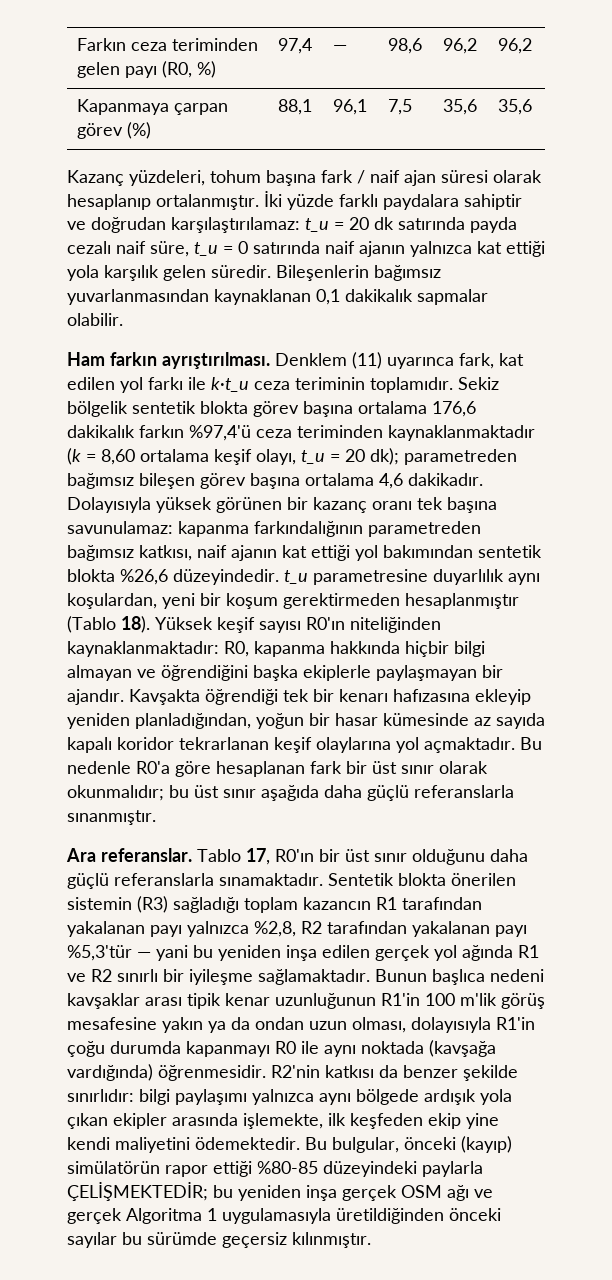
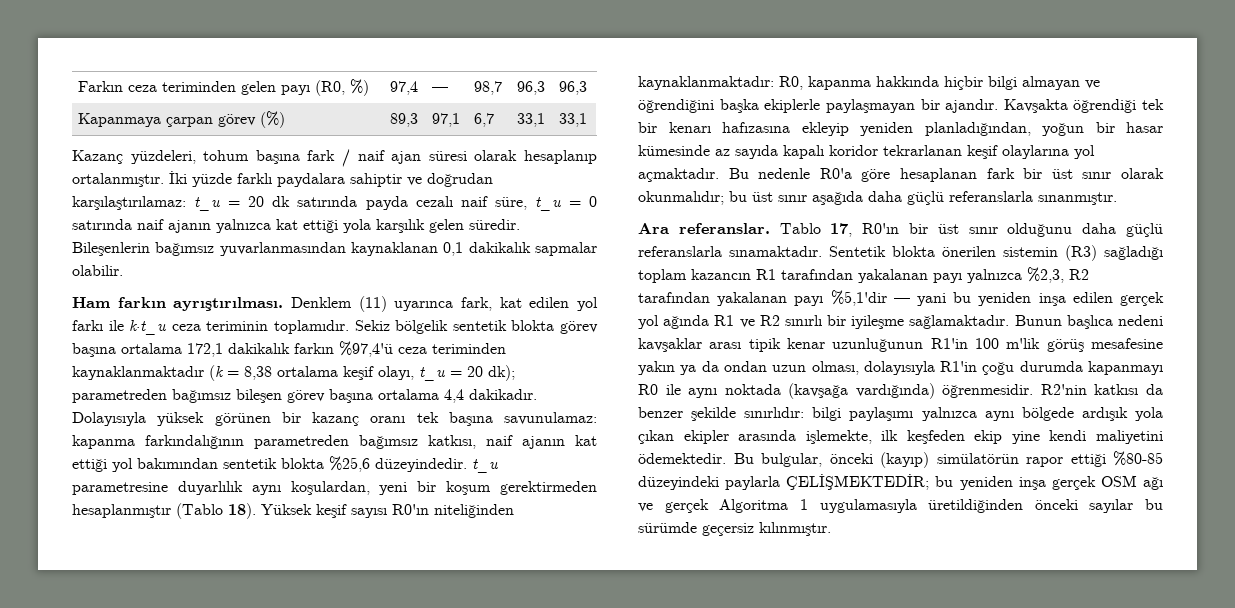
[388,38,423,54] [443,38,478,54] [498,38,533,54] 98,6 | 96,2 | 96,2 -> [474,81,503,95] [517,81,546,95] [559,81,588,95] 98,7 | 96,3 | 96,3
[278,99,313,115] [333,99,368,115] [388,99,413,115] [443,99,478,115] [498,99,533,115] 88,1 | 96,1 | 7,5 | 35,6 | 35,6 -> [390,113,419,127] [432,113,461,127] [474,113,495,127] [517,113,546,127] [559,113,588,127] 89,3 | 97,1 | 6,7 | 33,1 | 33,1
[432,401,476,417] 176,6 -> [187,343,223,357] 172,1
[101,449,135,465] 8,60 -> [244,366,272,380] 8,38
[379,473,403,489] 4,6 -> [444,389,464,403] 4,4
[120,569,168,585] %26,6 -> [329,456,370,472] %25,6
[254,921,296,937] %2,8, -> [1027,267,1064,283] %2,3,
[67,945,132,961] %5,3'tür -> [830,290,887,306] %5,1'dir

